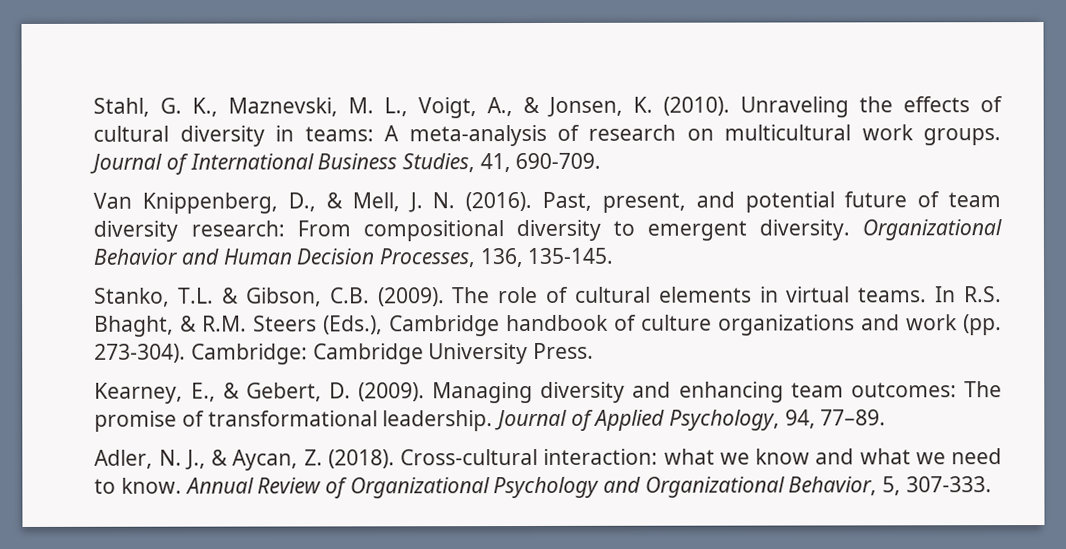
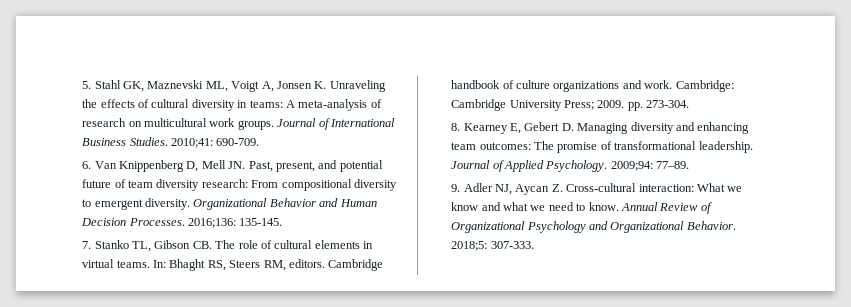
[93,96,731,119] Stahl, G. K., Maznevski, M. L., Voigt, A., & Jonsen, K. (2010). -> [82,80,327,92] 5. Stahl GK, Maznevski ML, Voigt A, Jonsen K.
[402,153,511,173] Studies, 41, -> [129,137,214,148] Studies. 2010;41:
[93,192,533,214] Van Knippenberg, D., & Mell, J. N. (2016). -> [82,160,246,172] 6. Van Knippenberg D, Mell JN.
[379,248,523,268] Processes, 136, -> [128,218,237,228] Processes. 2016;136:
[94,287,445,307] Stanko, T.L. & Gibson, C.B. (2009). -> [82,240,212,252] 7. Stanko TL, Gibson CB.
[935,286,1003,303] [94,315,384,337] In R.S. Bhaght, & R.M. Steers (Eds.), -> [153,259,325,271] In: Bhaght RS, Steers RM, editors.
[906,314,1002,336] [94,342,595,365] [94,382,426,404] work (pp. 273-304). Cambridge: Cambridge University Press. // Kearney, E., & Gebert, D. (2009). -> [644,80,734,92] [451,99,690,111] [451,122,574,134] work. Cambridge: Cambridge University Press; 2009. pp. 273-304. // 8. Kearney E, Gebert D.
[669,409,816,431] Psychology, 94, -> [545,160,653,172] Psychology. 2009;94:
[94,449,395,471] Adler, N. J., & Aycan, Z. (2018). -> [451,183,563,195] 9. Adler NJ, Aycan Z.
[663,448,715,465] what -> [696,183,725,192] What
[788,476,902,496] Behavior, 5, -> [686,221,736,230] [451,241,488,251] Behavior. 2018;5:

